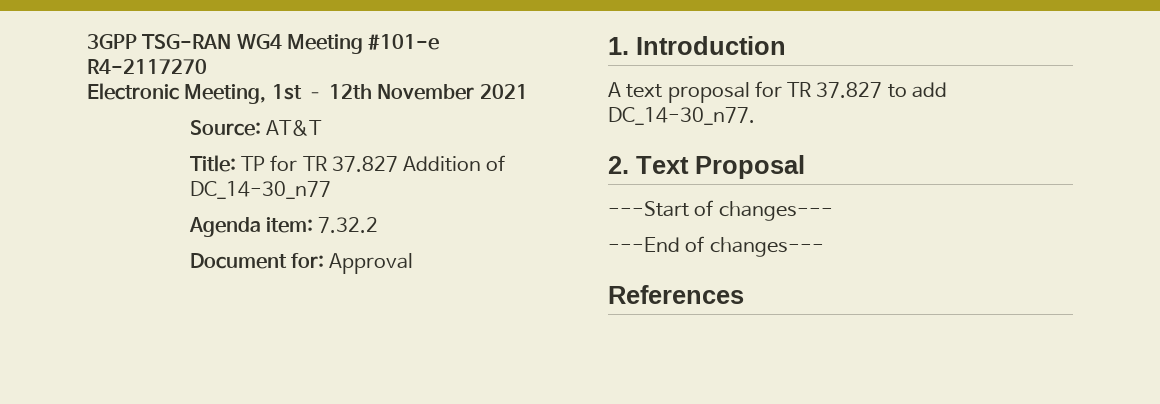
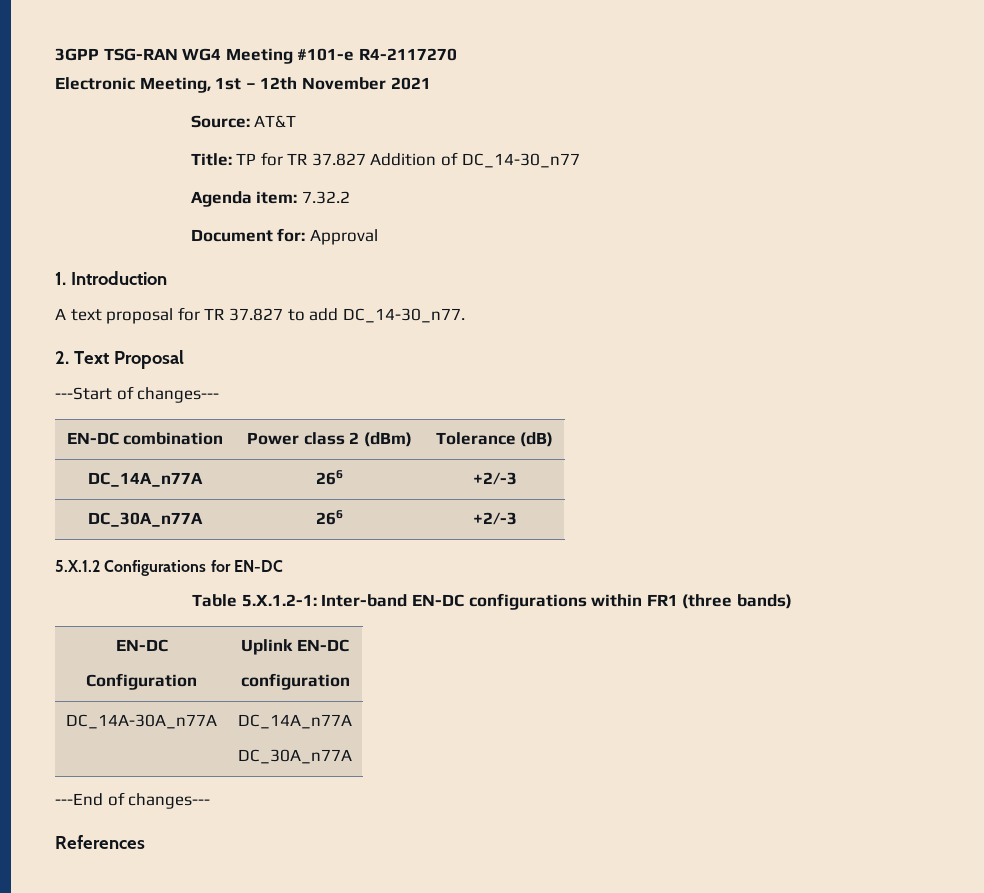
(833, 211) none -> [66,432,224,445] [247,432,412,447] [435,432,554,447] [88,472,203,487] [316,470,343,485] [472,472,517,485] [88,512,203,527] [316,510,343,525] [472,512,517,525] [55,560,283,576] [192,593,792,610] [115,639,168,652] [86,673,197,690] [241,639,349,655] [240,673,350,690] [66,714,217,729] [238,714,352,729] [238,749,352,764] // EN-DC combination | Power class 2 (dBm) | Tolerance (dB) // DC_14A_n77A | 266 | +2/-3 // DC_30A_n77A | 266 | +2/-3 // 5.X.1.2 Configurations for EN-DC // Table 5.X.1.2-1: Inter-band EN-DC configurations within FR1 (three bands) // EN-DC // Configuration | Uplink EN-DC // configuration // DC_14A-30A_n77A | DC_14A_n77A // DC_30A_n77A

